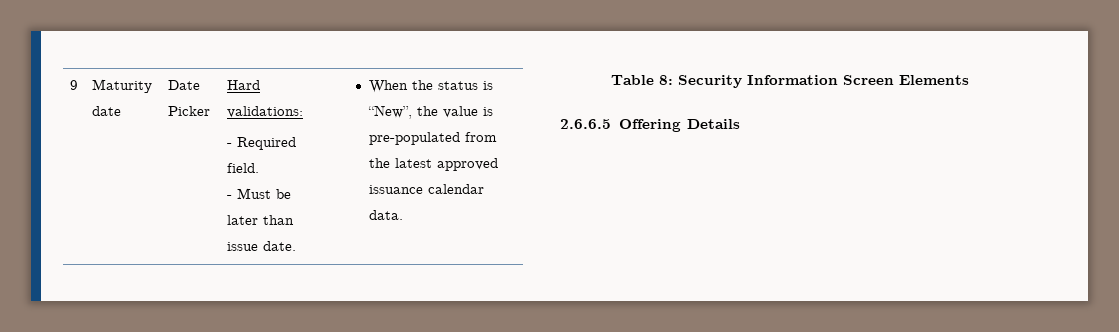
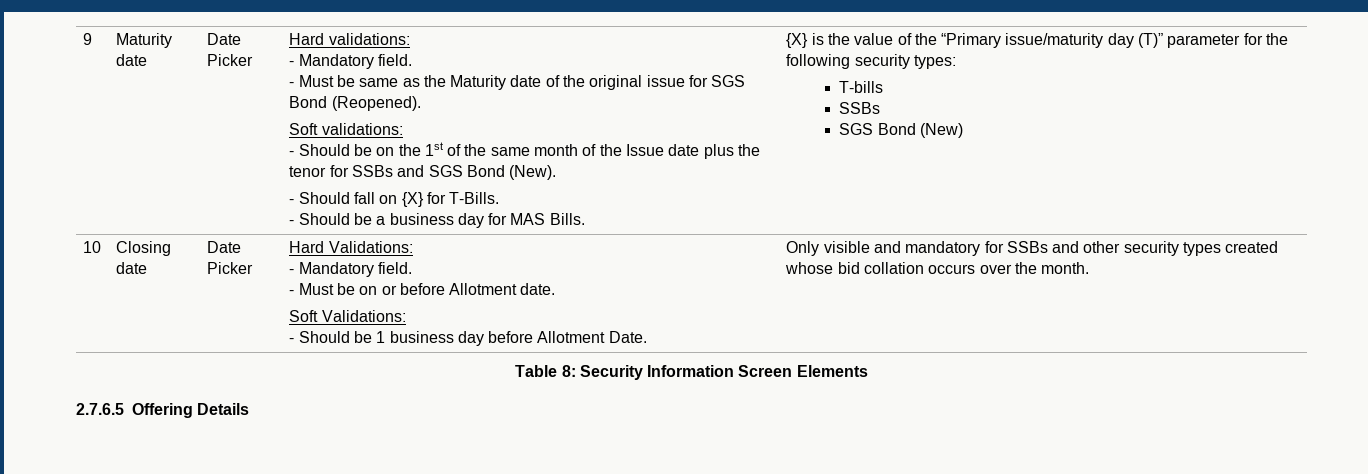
[236,137,296,150] [226,163,259,173] [226,188,291,199] [226,215,294,225] [226,241,296,251] [369,80,494,93] [368,105,494,119] [369,132,498,145] [369,158,499,171] [369,184,485,194] [369,210,404,220] Required field. // - Must be later than issue date. | When the status is “New”, the value is pre-populated from the latest approved issuance calendar data. -> [298,54,412,69] [289,75,746,90] [289,96,421,111] [289,123,403,135] [289,142,761,159] [289,165,557,180] [289,192,500,207] [289,213,585,228] [786,33,1289,48] [786,54,956,69] [839,81,884,93] [839,102,881,114] [839,123,963,138] [83,241,102,253] [116,241,172,256] [116,262,148,274] [207,241,242,253] [207,262,254,274] [289,241,413,253] [289,262,412,277] [289,283,556,295] [289,310,406,322] [289,331,647,346] [786,241,1279,256] [785,262,1090,274] Mandatory field. // - Must be same as the Maturity date of the original issue for SGS Bond (Reopened). // Soft validations: // - Should be on the 1st of the same month of the Issue date plus the tenor for SSBs and SGS Bond (New). // - Should fall on {X} for T-Bills. // - Should be a business day for MAS Bills. | {X} is the value of the “Primary issue/maturity day (T)” parameter for the following security types: // T-bills // SSBs // SGS Bond (New) // 10 | Closing date | Date Picker | Hard Validations: // - Mandatory field. // - Must be on or before Allotment date. // Soft Validations: // - Should be 1 business day before Allotment Date. | Only visible and mandatory for SSBs and other security types created whose bid collation occurs over the month.
[560,119,611,129] 2.6.6.5 -> [76,403,124,415] 2.7.6.5

